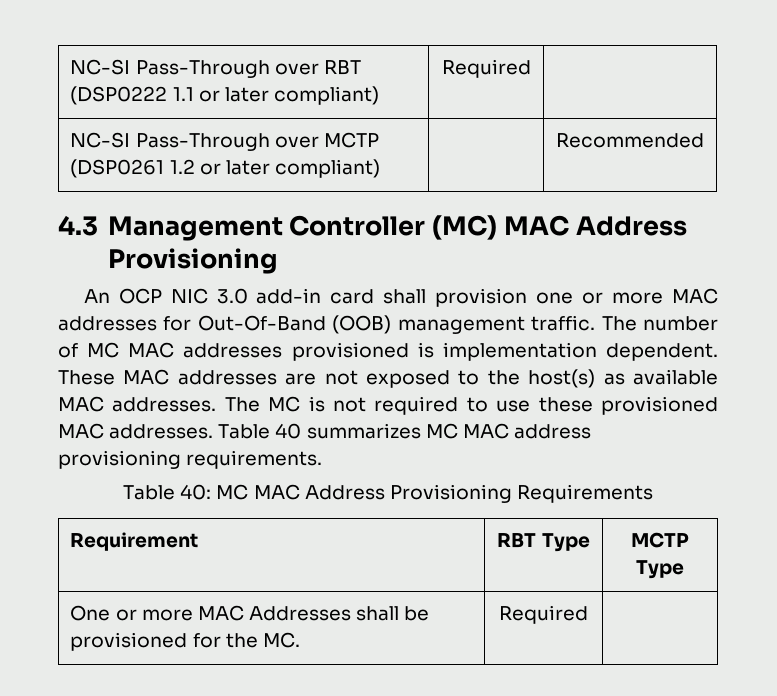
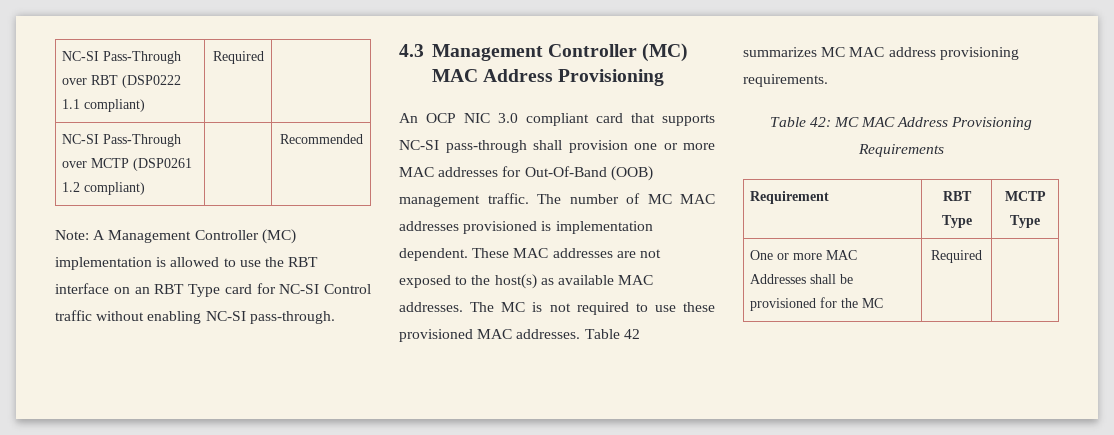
[198,87,269,102] or later -> (81, 104) none
[199,160,270,175] or later -> (81, 187) none
(704, 140) none -> [55,229,296,244] [55,257,319,270] [55,283,371,297] [55,310,335,324] // Note: A Management Controller (MC) implementation is allowed to use the RBT interface on an RBT Type card for NC-SI Control traffic without enabling NC-SI pass-through.
[256,288,375,304] add-in card -> [526,113,715,126] [399,140,527,153] compliant card that supports NC-SI pass-through
[275,423,302,439] 40 -> [623,329,640,339] 42
[180,484,212,500] 40: -> [809,117,831,127] 42:
[262,632,300,648] MC. -> [862,298,884,308] MC

